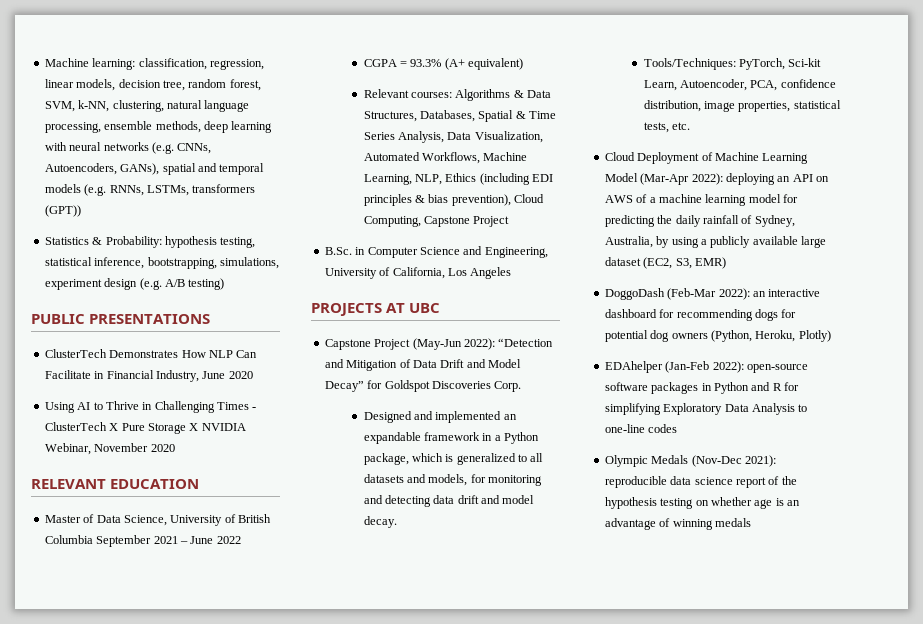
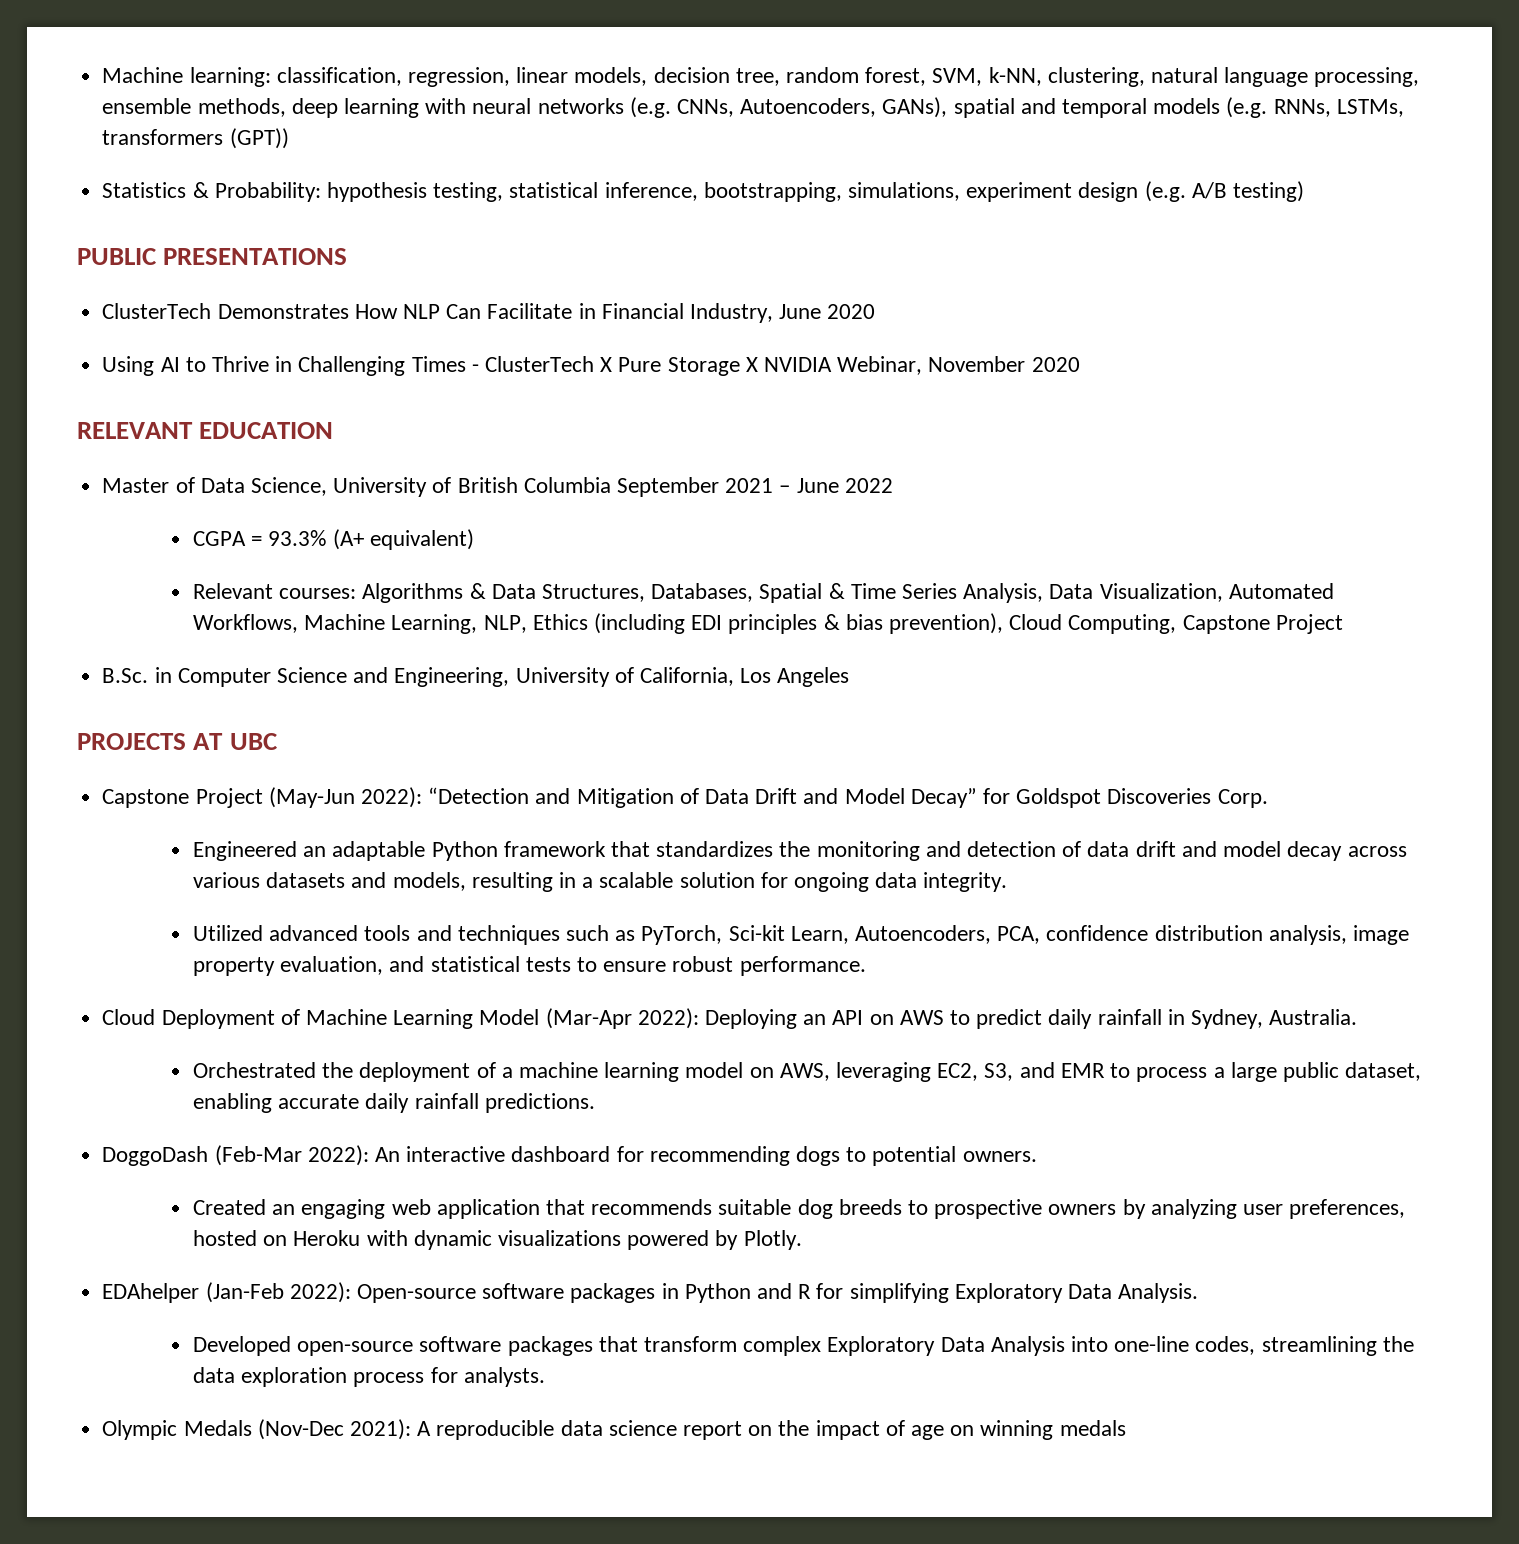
[363,411,517,423] [363,432,540,444] [363,453,544,465] [363,474,543,486] [363,495,535,507] [363,516,397,528] [643,58,736,70] Designed and implemented an expandable framework in a Python package, which is generalized to all datasets and models, for monitoring and detecting data drift and model decay. // Tools/Techniques: -> [192,841,1407,861] [192,872,1008,892] [192,925,636,945] Engineered an adaptable Python framework that standardizes the monitoring and detection of data drift and model decay across various datasets and models, resulting in a scalable solution for ongoing data integrity. // Utilized advanced tools and techniques such as
[679,79,747,91] Autoencoder, -> [855,925,992,944] Autoencoders,
[643,100,841,112] [643,122,690,133] distribution, image properties, statistical tests, etc. -> [1154,925,1410,945] [192,956,866,976] distribution analysis, image property evaluation, and statistical tests to ensure robust performance.
[725,173,775,185] deploying -> [704,1009,797,1029] Deploying
(633, 199) none -> [950,1009,1358,1029] [192,1062,471,1082] to predict daily rainfall in Sydney, Australia. // Orchestrated the deployment
[783,194,798,203] [604,215,795,227] [604,236,826,248] [604,257,726,269] for predicting the daily rainfall of Sydney, Australia, by using a publicly available large dataset (EC2, S3, EMR) -> [749,1062,1422,1082] [192,1093,595,1113] on AWS, leveraging EC2, S3, and EMR to process a large public dataset, enabling accurate daily rainfall predictions.
[752,291,766,297] an -> [374,1147,400,1162] An
[781,309,797,318] [604,330,831,342] for potential dog owners (Python, Heroku, Plotly) -> [846,1146,1037,1166] [192,1199,1406,1219] [192,1230,802,1250] to potential owners. // Created an engaging web application that recommends suitable dog breeds to prospective owners by analyzing user preferences, hosted on Heroku with dynamic visualizations powered by Plotly.
[746,364,808,373] open-source -> [356,1284,476,1303] Open-source
[751,403,808,415] [604,424,678,433] Analysis to one-line codes -> [1118,1283,1199,1303] [192,1336,1414,1356] [192,1367,545,1387] Analysis. // Developed open-source software packages that transform complex Exploratory Data Analysis into one-line codes, streamlining the data exploration process for analysts.
(776, 461) none -> [417,1421,432,1436] A
[768,476,797,485] [604,497,800,509] [604,518,671,530] of the hypothesis testing on whether age is an advantage of -> [748,1420,975,1440] on the impact of age on

